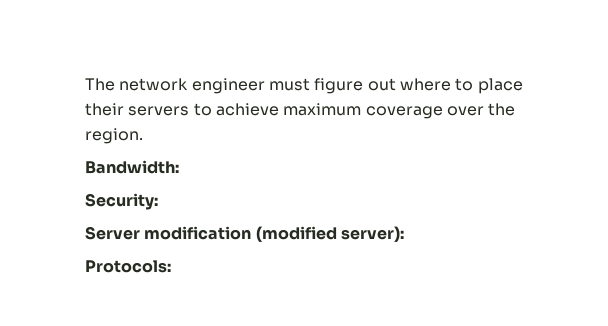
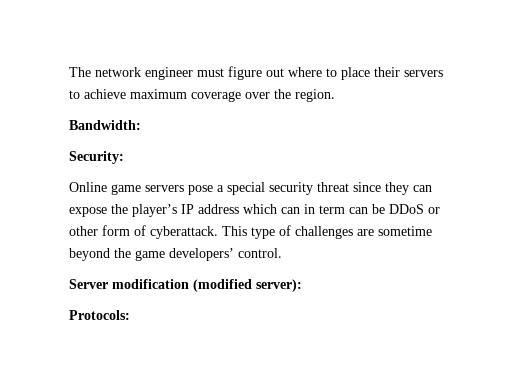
(158, 201) none -> [69,182,432,195] [69,204,440,217] [69,225,432,239] [69,248,282,261] // Online game servers pose a special security threat since they can expose the player’s IP address which can in term can be DDoS or other form of cyberattack. This type of challenges are sometime beyond the game developers’ control.

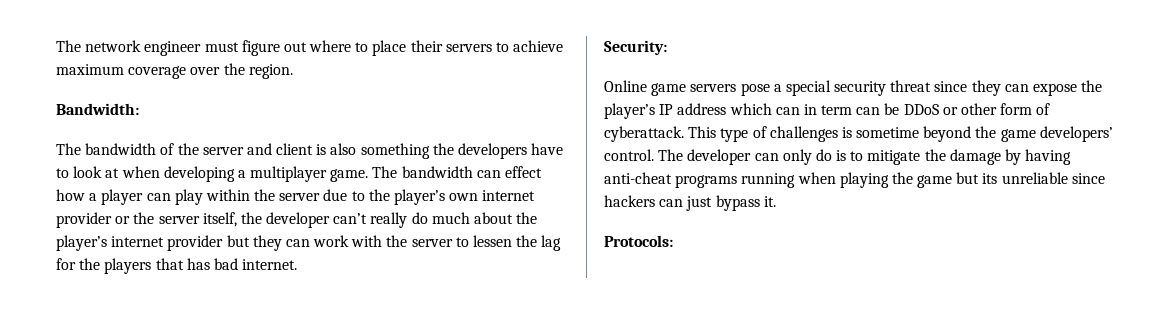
(141, 125) none -> [56,143,564,159] [56,166,543,182] [56,189,536,205] [56,212,538,228] [56,235,562,251] [56,258,298,274] // The bandwidth of the server and client is also something the developers have to look at when developing a multiplayer game. The bandwidth can effect how a player can play within the server due to the player’s own internet provider or the server itself, the developer can’t really do much about the player’s internet provider but they can work with the server to lessen the lag for the players that has bad internet.
[357,229,374,236] are -> [841,127,852,138] is
[69,279,302,292] // Server modification (modified server): -> [658,149,1072,165] [604,172,1105,188] [604,195,776,211] The developer can only do is to mitigate the damage by having anti-cheat programs running when playing the game but its unreliable since hackers can just bypass it.

